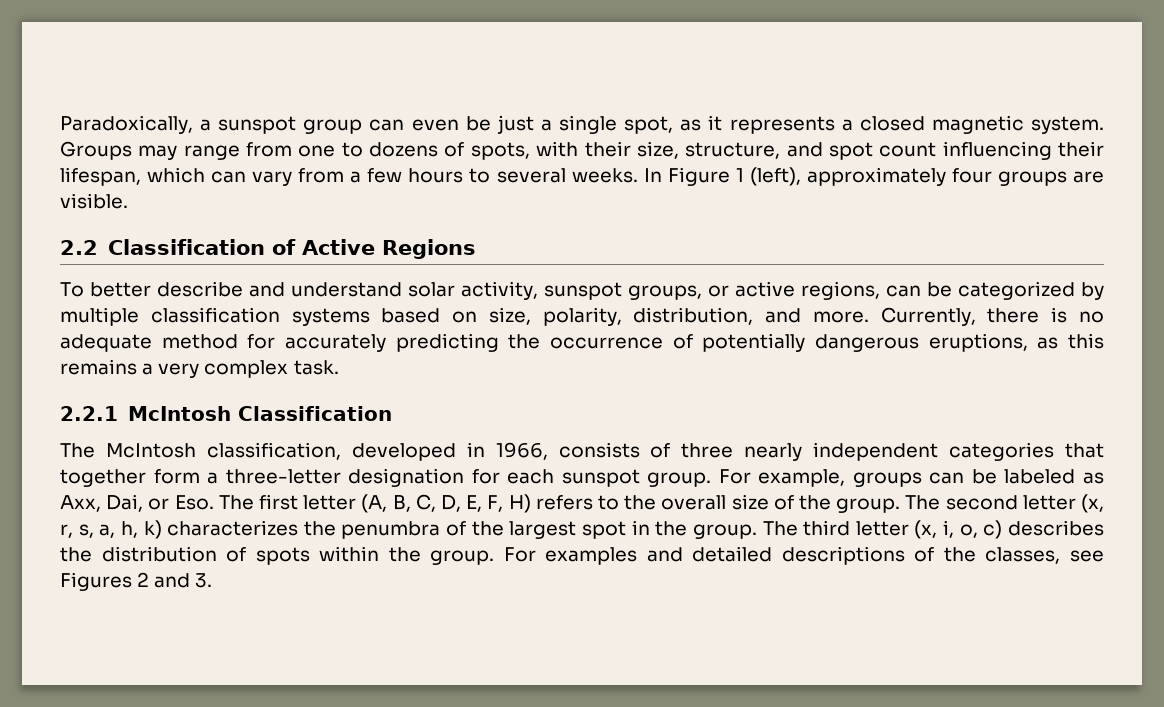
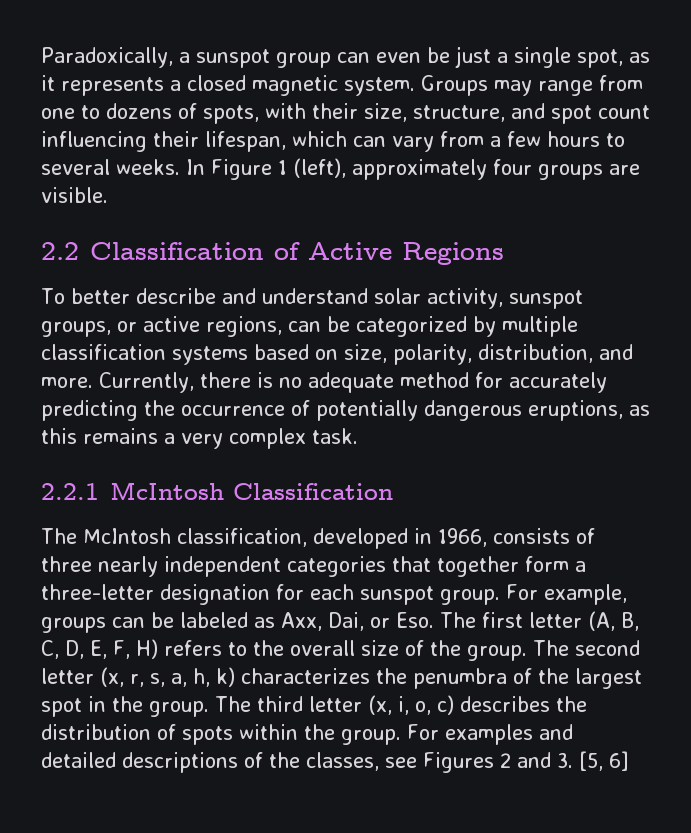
(213, 580) none -> [579,751,629,771] [5, 6]

